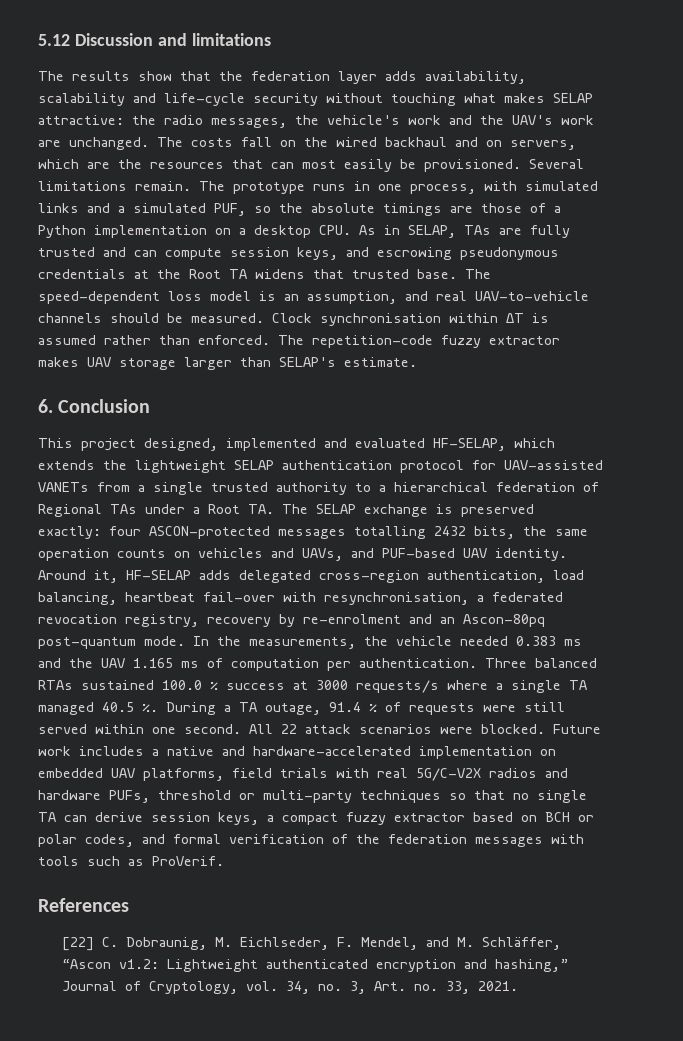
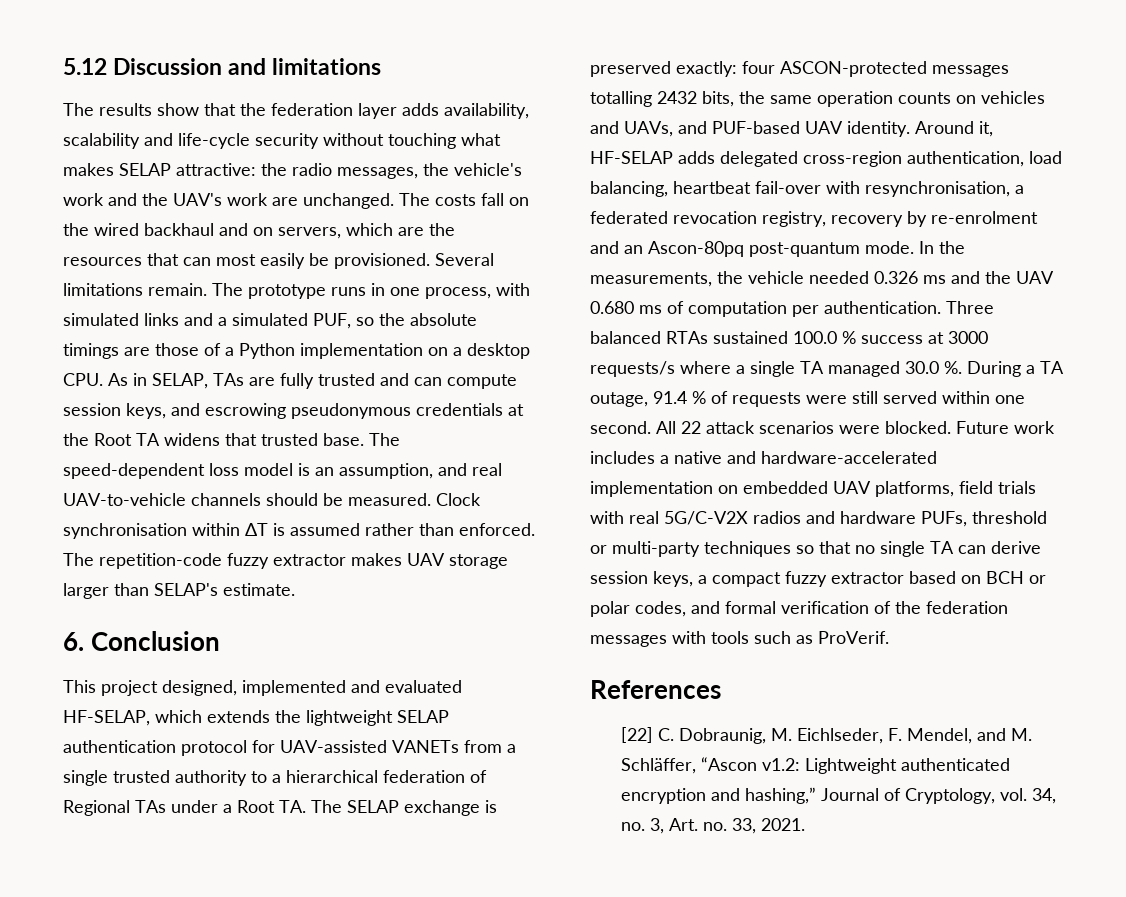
[516,636,556,646] 0.383 -> [874,271,918,284] 0.326
[133,658,173,668] 1.165 -> [590,301,634,314] 0.680
[102,702,134,712] 40.5 -> [905,361,939,374] 30.0

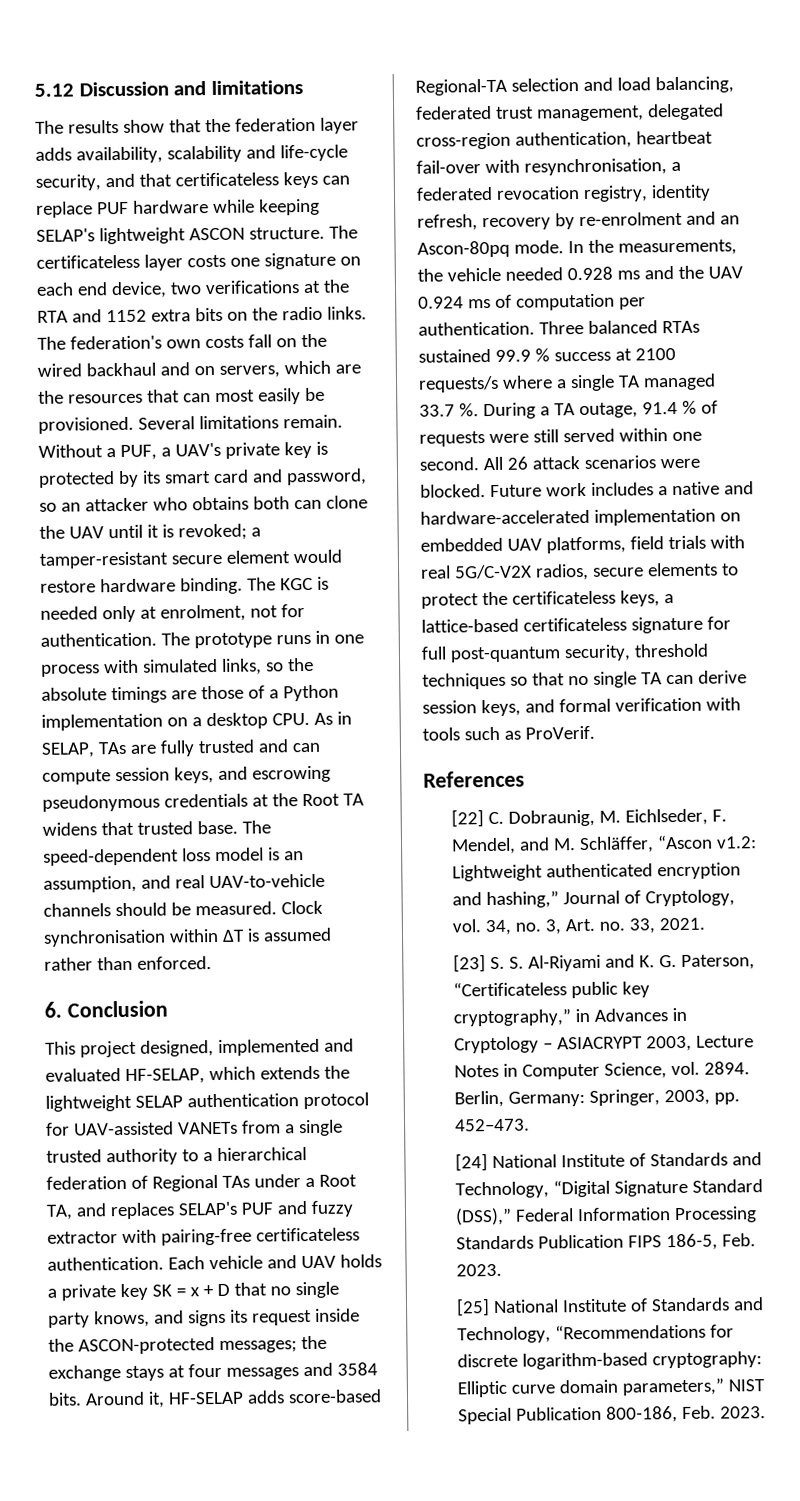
[255,133,501,149] [63,163,522,179] [63,193,430,209] security without touching what makes SELAP attractive: the radio messages, the vehicle's work and the UAV's work are unchanged. The -> [35,171,350,191] [36,198,320,218] [36,225,358,245] [36,252,361,271] [36,279,350,299] [37,306,367,323] [37,335,201,350] security, and that certificateless keys can replace PUF hardware while keeping SELAP's lightweight ASCON structure. The certificateless layer costs one signature on each end device, two verifications at the RTA and 1152 extra bits on the radio links. The federation's own
(207, 289) none -> [38,441,328,461] [38,468,367,488] [39,495,368,512] [39,523,261,541] [39,549,342,569] [40,576,329,595] [40,604,305,623] [40,632,157,647] Without a PUF, a UAV's private key is protected by its smart card and password, so an attacker who obtains both can clone the UAV until it is revoked; a tamper-resistant secure element would restore hardware binding. The KGC is needed only at enrolment, not for authentication.
[425,287,491,299] process, -> [41,664,100,677] process
[144,313,351,329] links and a simulated PUF, -> [220,658,262,675] links,
[63,553,508,569] [63,583,295,599] The repetition-code fuzzy extractor makes UAV storage larger than SELAP's estimate. -> (212, 963) none
[279,800,497,816] [590,61,1009,77] [590,91,1045,107] [590,121,993,137] [590,151,715,164] TA. The SELAP exchange is preserved exactly: four ASCON-protected messages totalling 2432 bits, the same operation counts on vehicles and UAVs, and PUF-based UAV identity. Around it, HF-SELAP adds -> [46,1200,354,1220] [47,1227,360,1246] [47,1254,382,1271] [47,1281,339,1301] [48,1308,360,1328] [48,1335,327,1355] [48,1362,378,1382] [48,1389,382,1408] [415,76,734,96] [416,105,644,122] TA, and replaces SELAP's PUF and fuzzy extractor with pairing-free certificateless authentication. Each vehicle and UAV holds a private key SK = x + D that no single party knows, and signs its request inside the ASCON-protected messages; the exchange stays at four messages and 3584 bits. Around it, HF-SELAP adds score-based Regional-TA selection and load balancing, federated trust management,
[1029,151,1062,164] [590,181,668,197] load balancing, -> (632, 140) none
(826, 219) none -> [650,184,711,202] [417,214,478,231] identity refresh,
[749,242,860,257] post-quantum -> (510, 249) none
[874,271,918,284] 0.326 -> [566,266,613,281] 0.928
[590,301,634,314] 0.680 -> [418,296,464,309] 0.924
[793,331,837,344] 100.0 -> [494,349,531,362] 99.9
[948,331,988,344] 3000 -> [634,347,676,361] 2100
[905,361,939,374] 30.0 -> [419,404,455,417] 33.7
[681,421,701,434] 22 -> [506,456,528,470] 26
[753,511,1047,527] [590,541,700,557] radios and hardware PUFs, threshold or multi-party -> [534,562,739,581] [421,590,674,609] [421,616,731,634] [421,643,709,663] radios, secure elements to protect the certificateless keys, a lattice-based certificateless signature for full post-quantum security, threshold
[698,571,1046,587] [590,601,1008,617] [590,635,667,647] a compact fuzzy extractor based on BCH or polar codes, and formal verification of the federation messages -> [524,697,702,713] and formal verification
(805, 824) none -> [452,954,755,973] [452,981,650,999] [452,1007,687,1027] [453,1035,754,1054] [453,1061,750,1080] [453,1089,740,1108] [453,1118,530,1132] [454,1152,762,1172] [454,1179,763,1199] [454,1206,757,1226] [455,1233,756,1251] [455,1263,502,1277] [455,1297,764,1317] [456,1323,734,1344] [456,1351,762,1370] [456,1377,765,1398] [457,1405,766,1425] // [23] S. S. Al-Riyami and K. G. Paterson, “Certificateless public key cryptography,” in Advances in Cryptology – ASIACRYPT 2003, Lecture Notes in Computer Science, vol. 2894. Berlin, Germany: Springer, 2003, pp. 452–473. // [24] National Institute of Standards and Technology, “Digital Signature Standard (DSS),” Federal Information Processing Standards Publication FIPS 186-5, Feb. 2023. // [25] National Institute of Standards and Technology, “Recommendations for discrete logarithm-based cryptography: Elliptic curve domain parameters,” NIST Special Publication 800-186, Feb. 2023.

